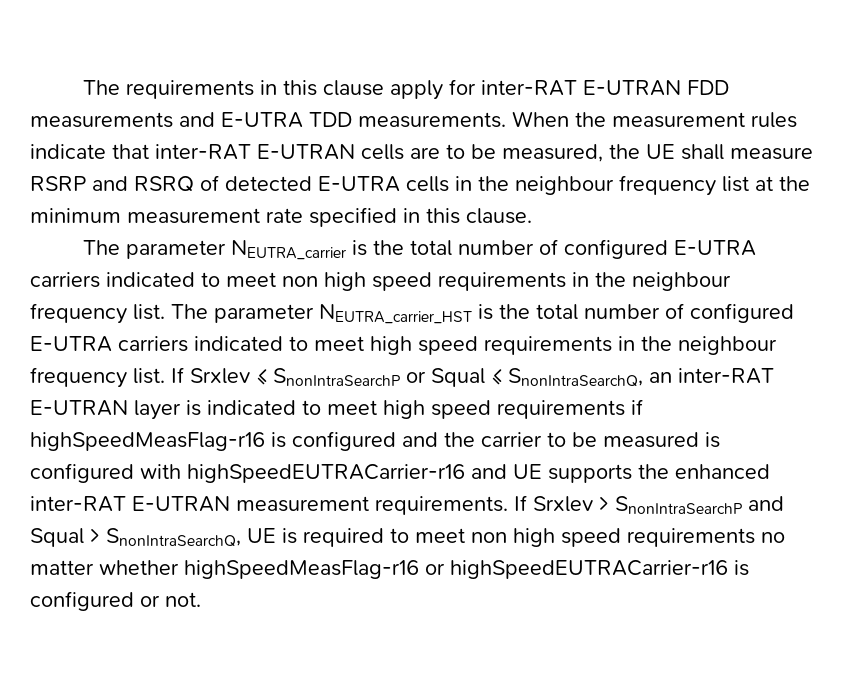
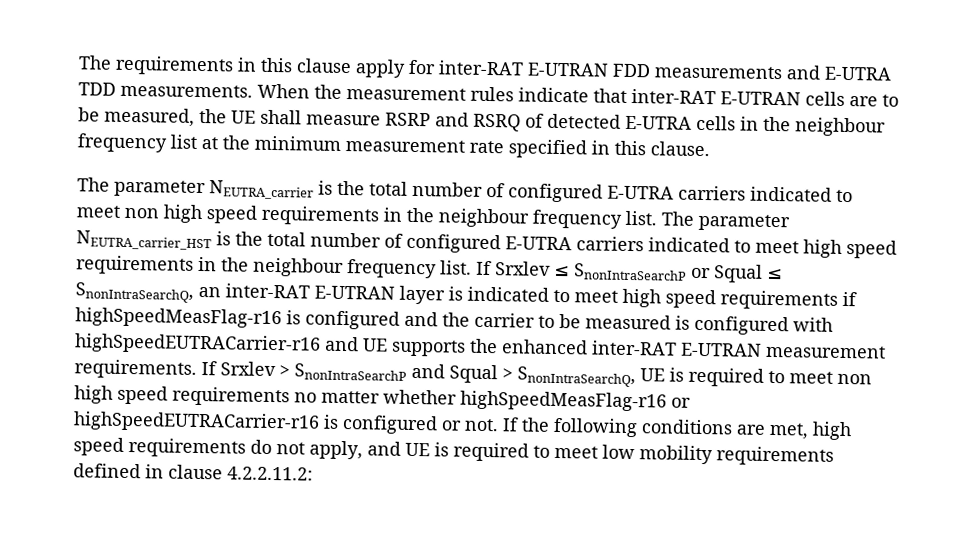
(201, 599) none -> [502,417,852,441] [73,437,834,466] [73,463,313,481] If the following conditions are met, high speed requirements do not apply, and UE is required to meet low mobility requirements defined in clause 4.2.2.11.2:

